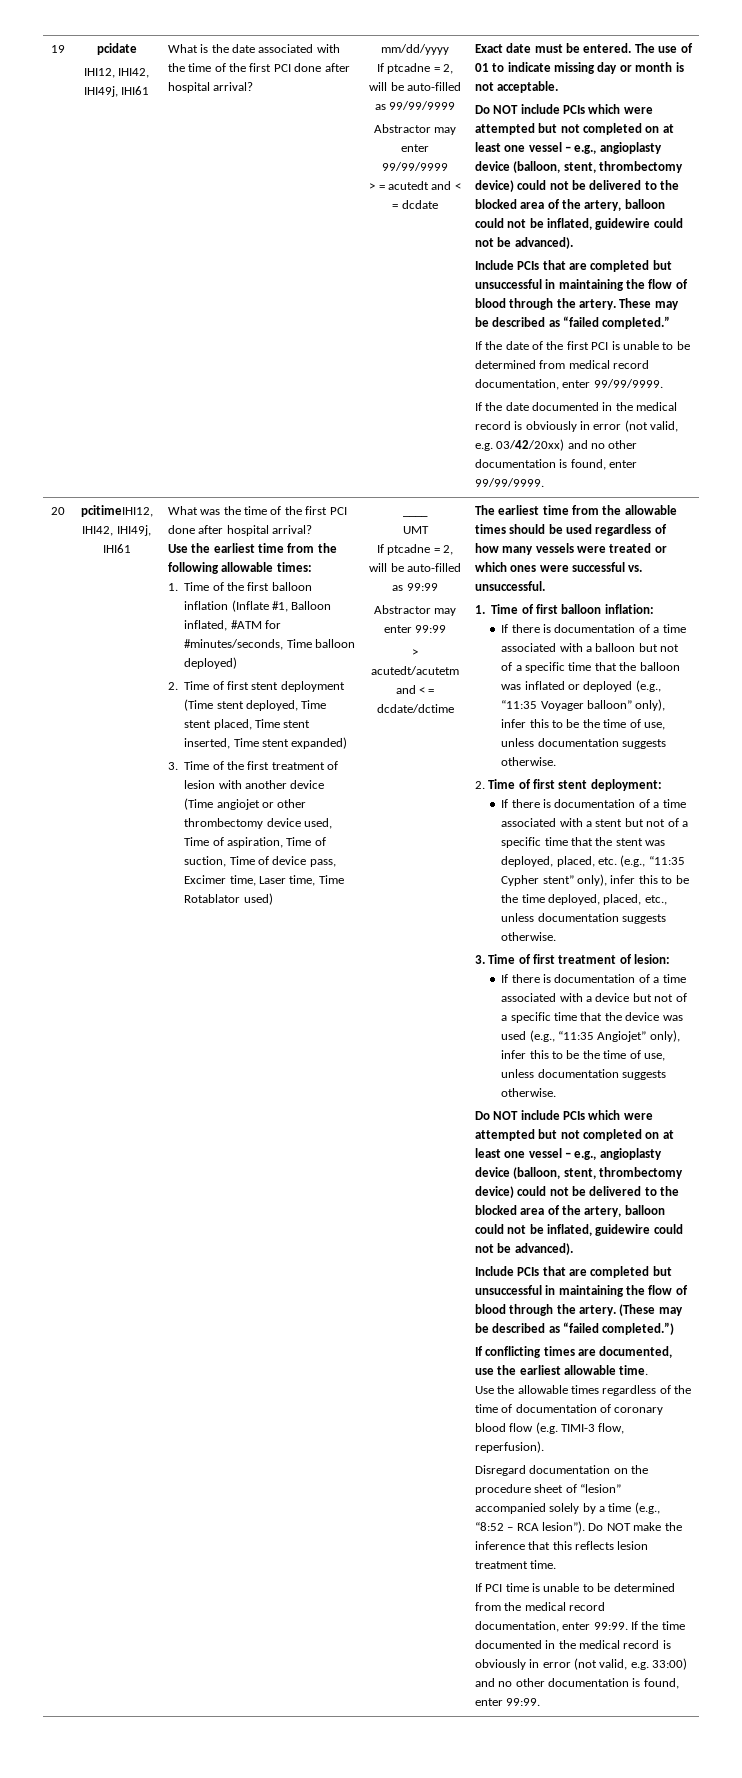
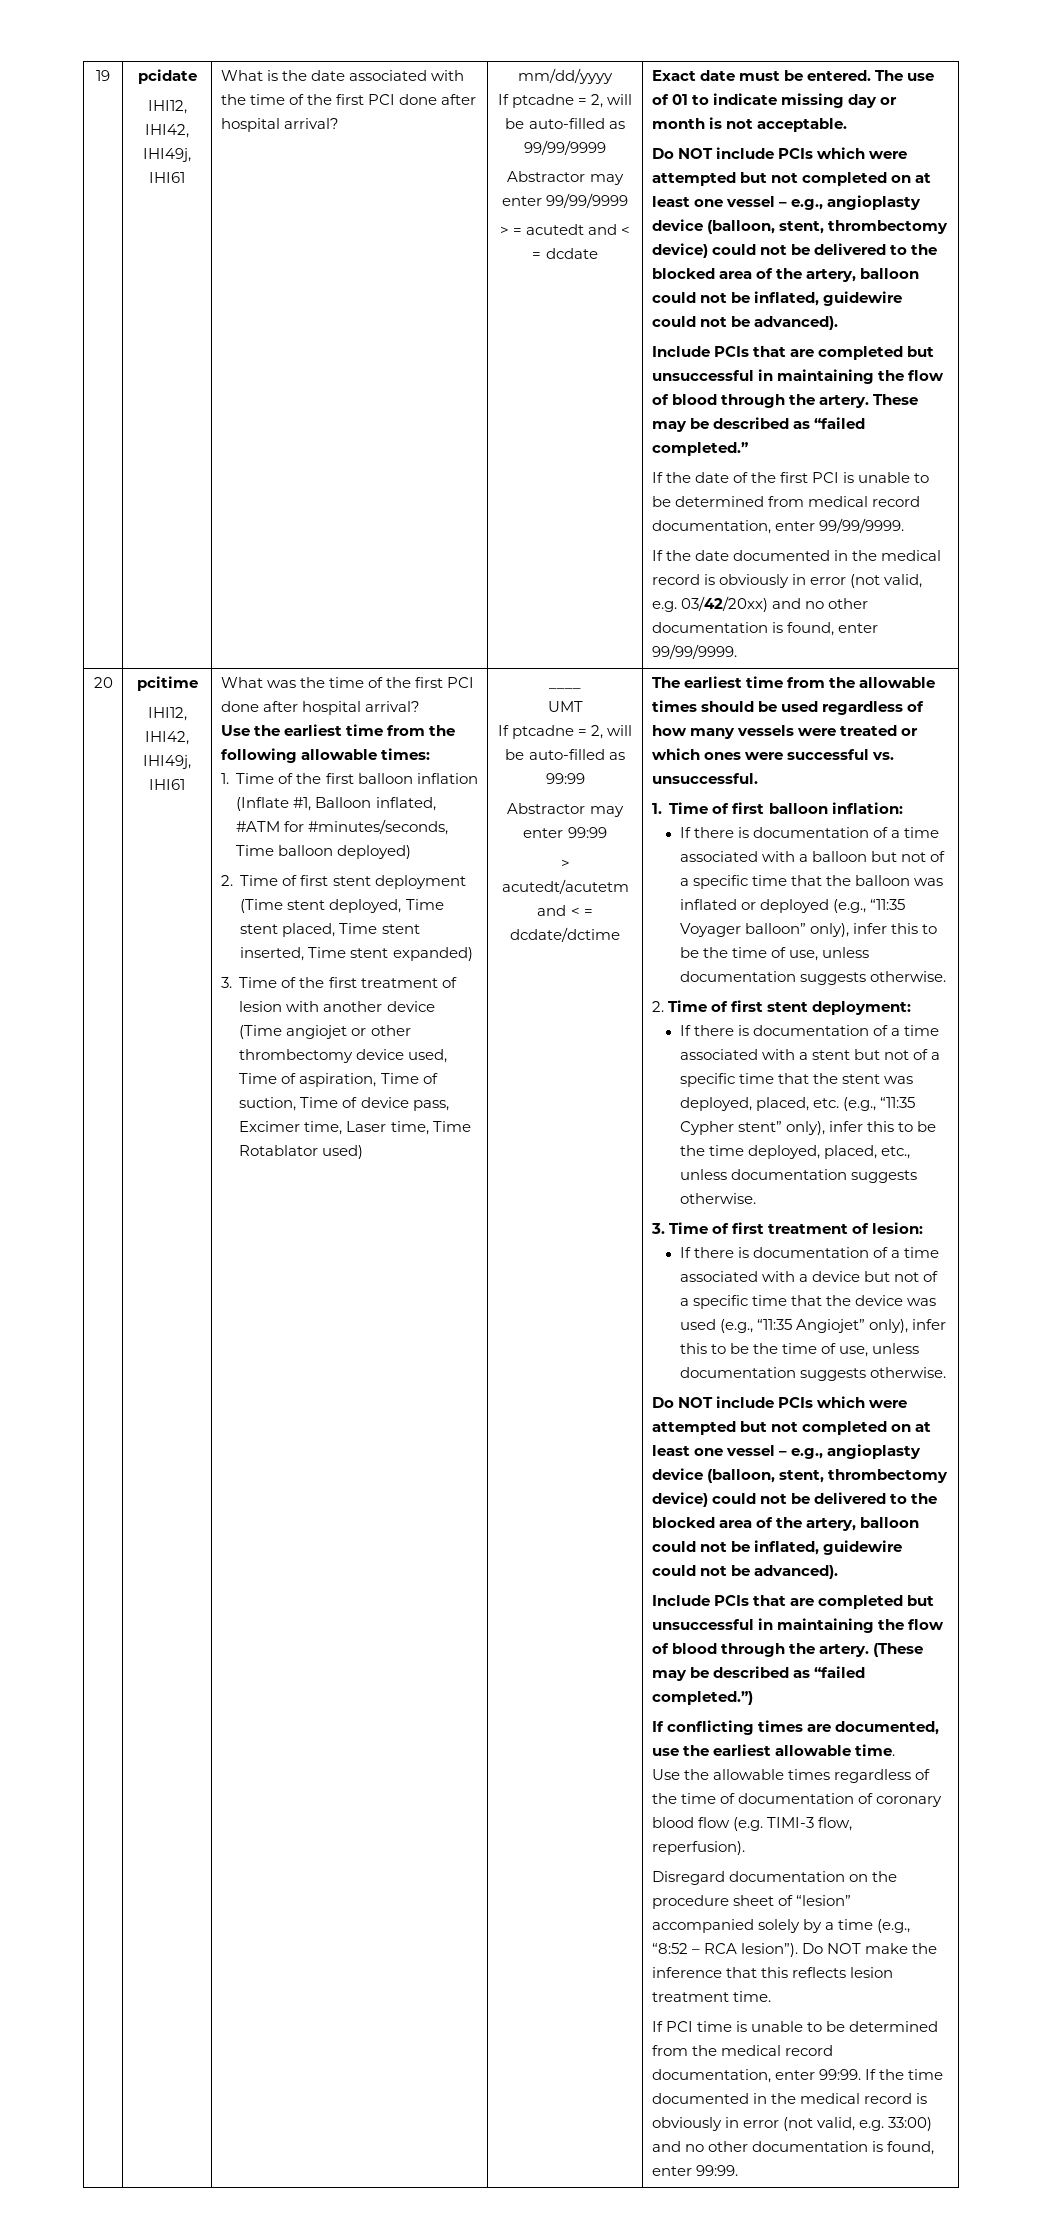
[80,505,153,517] pcitimeIHI12, -> [136,676,198,691] [147,707,187,721] pcitime // IHI12,

